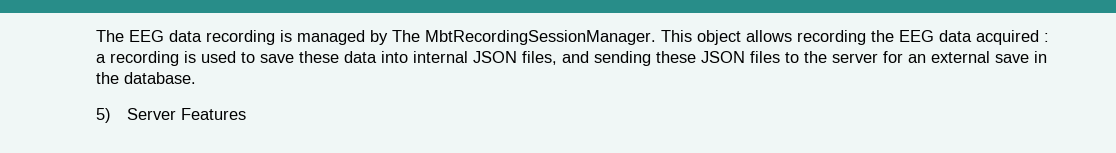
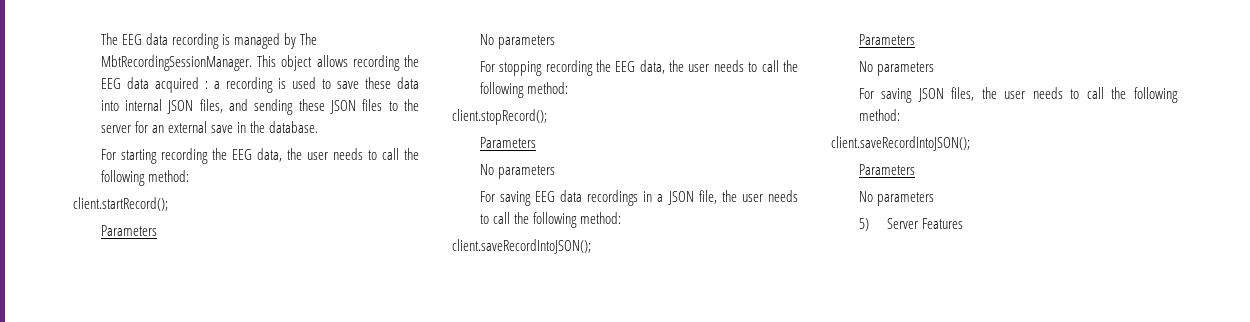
(197, 78) none -> [100,148,420,164] [100,170,189,186] [73,197,168,211] [100,225,157,236] [479,34,555,49] [479,60,798,76] [479,82,568,98] [452,109,547,125] [479,137,536,148] [479,164,555,179] [479,190,798,206] [479,212,621,228] [452,239,591,254] [858,34,915,45] [858,61,934,76] [858,87,1178,103] [858,109,900,121] [831,136,970,151] [858,164,915,175] [858,191,934,206] // For starting recording the EEG data, the user needs to call the following method: // client.startRecord(); // Parameters // No parameters // For stopping recording the EEG data, the user needs to call the following method: // client.stopRecord(); // Parameters // No parameters // For saving EEG data recordings in a JSON file, the user needs to call the following method: // client.saveRecordIntoJSON(); // Parameters // No parameters // For saving JSON files, the user needs to call the following method: // client.saveRecordIntoJSON(); // Parameters // No parameters

